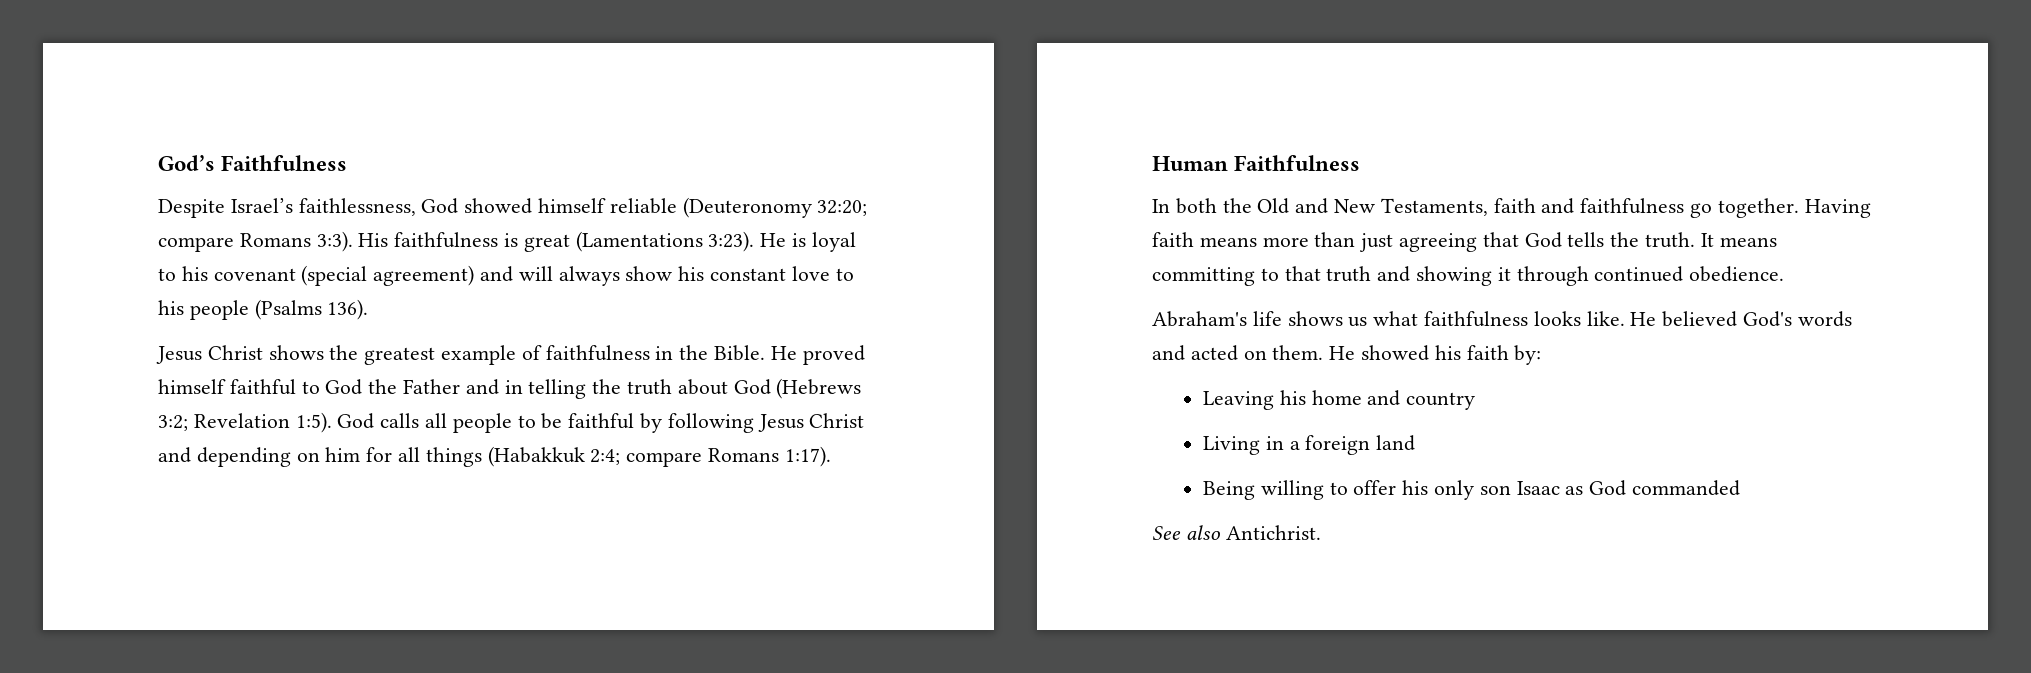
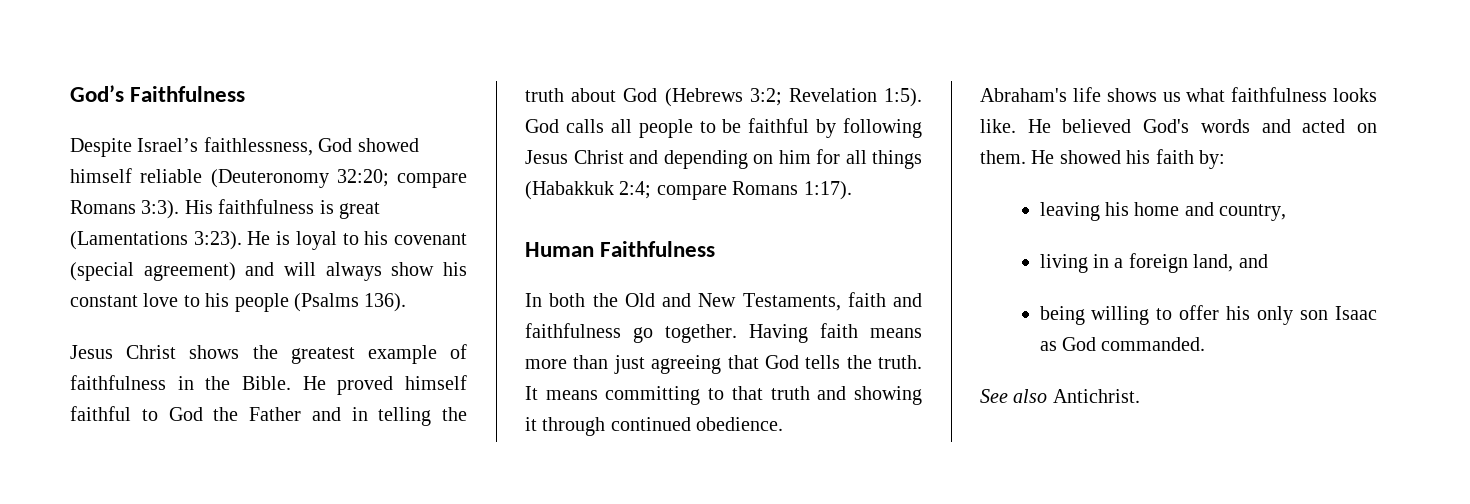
[1203,391,1275,410] Leaving -> [1039,202,1100,221] leaving
[1406,392,1476,410] [1203,436,1261,455] country // Living -> [1219,204,1287,221] [1039,254,1088,273] country, // living
[1376,435,1416,451] [1203,481,1256,500] land // Being -> [1193,254,1268,272] [1039,306,1085,325] land, and // being
[1632,480,1741,496] commanded -> [1101,337,1206,351] commanded.

